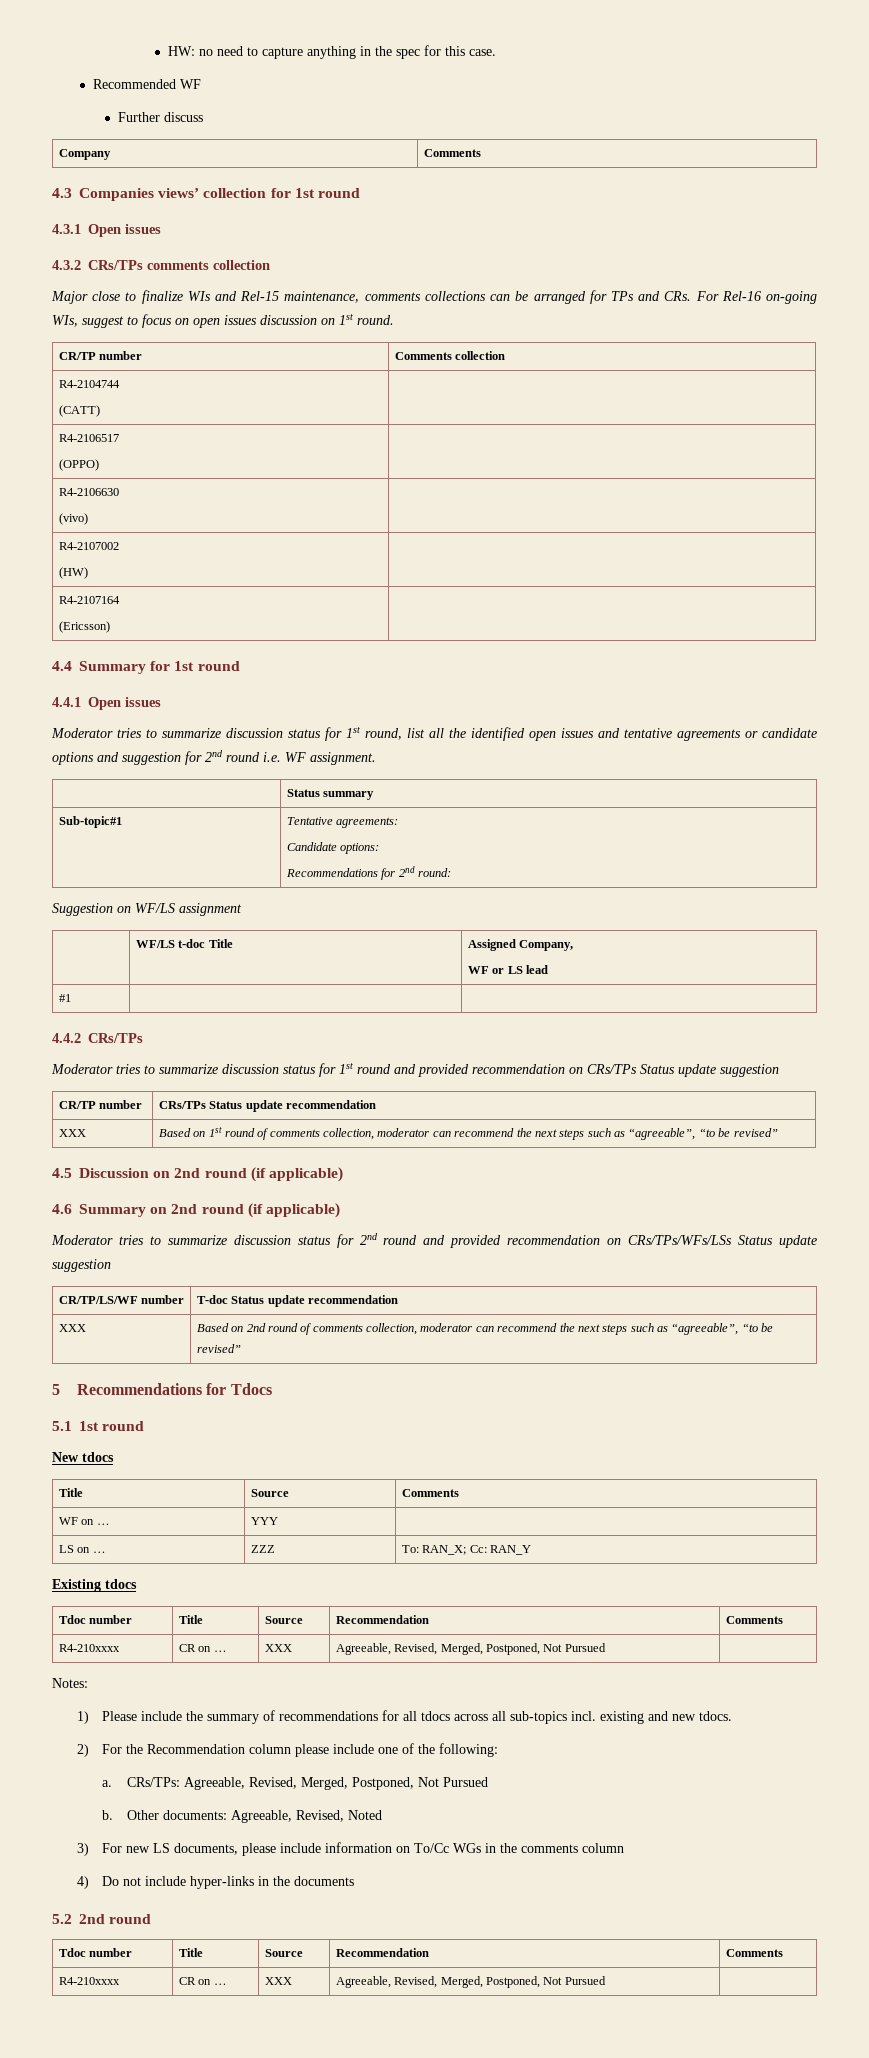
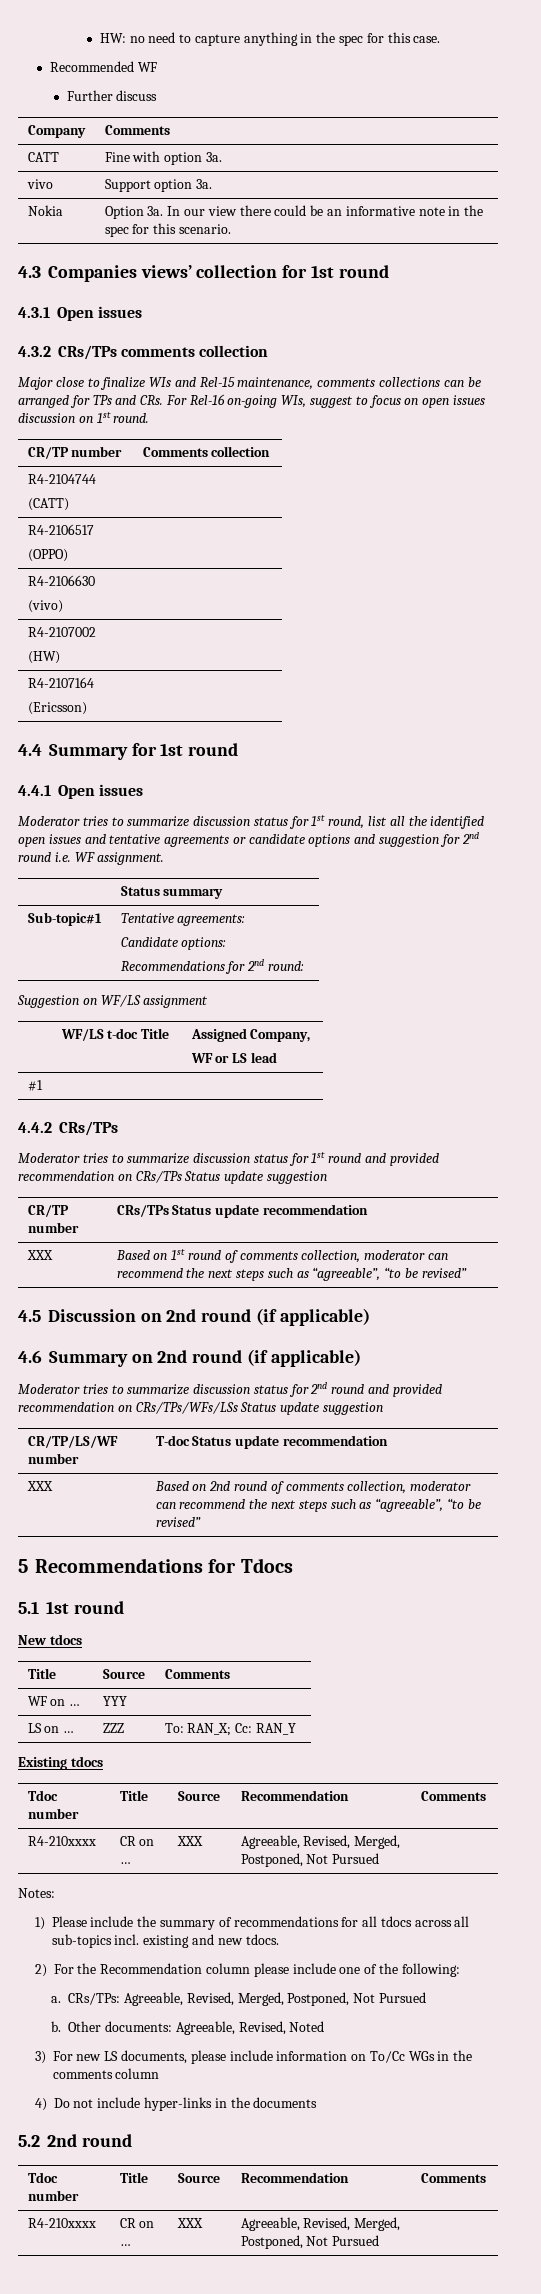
(481, 153) none -> [27,152,59,162] [104,151,223,165] [26,179,53,189] [104,179,213,192] [27,205,63,216] [104,205,484,219] [104,223,232,237] // CATT | Fine with option 3a. // vivo | Support option 3a. // Nokia | Option 3a. In our view there could be an informative note in the spec for this scenario.

